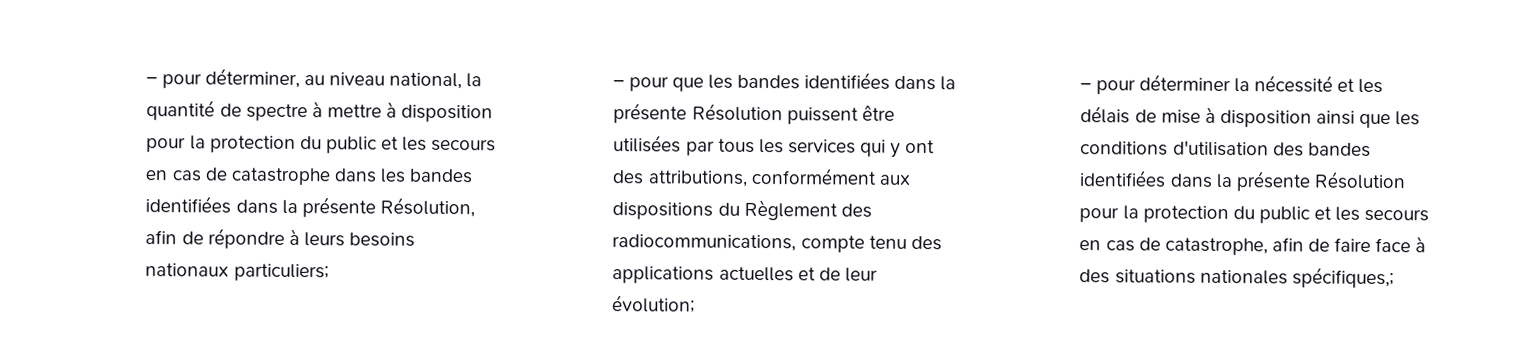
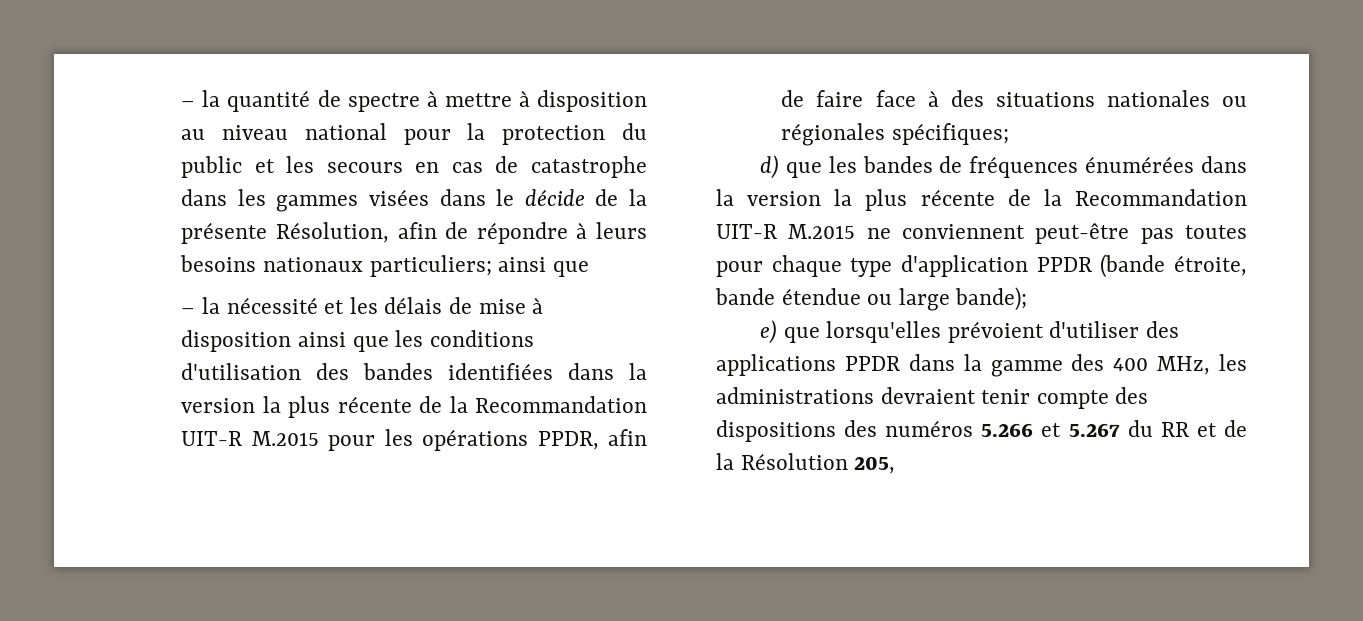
[146,68,463,90] – pour déterminer, au niveau national, -> [181,101,196,107] –
(494, 113) none -> [181,123,387,140] au niveau national
[409,168,474,184] [145,196,278,214] bandes identifiées dans -> [276,189,619,212] gammes visées dans le décide de
[613,72,957,92] [613,103,895,125] [613,135,936,158] [612,167,911,187] [612,199,872,221] [612,234,942,253] [612,266,878,284] [612,295,696,313] [1080,74,1231,95] // – pour que les bandes identifiées dans la présente Résolution puissent être utilisées par tous les services qui y ont des attributions, conformément aux dispositions du Règlement des radiocommunications, compte tenu des applications actuelles et de leur évolution; // – pour déterminer -> [498,257,589,277] [181,308,196,314] ainsi que // –
[1235,171,1406,192] [1079,205,1430,224] [1079,237,1268,256] présente Résolution pour la protection du public et les secours en cas de catastrophe, -> [181,396,647,418] [181,429,599,451] version la plus récente de la Recommandation UIT-R M.2015 pour les opérations PPDR,
[1291,267,1394,289] spécifiques,; -> [1222,96,1247,107] [781,123,1009,146] [759,155,1247,179] [716,189,1247,211] [716,223,1247,244] [716,254,1247,278] [715,287,1028,311] [759,320,1179,344] [716,354,1247,377] [716,387,1149,409] [716,420,1247,442] [716,453,896,474] ou régionales spécifiques; // d) que les bandes de fréquences énumérées dans la version la plus récente de la Recommandation UIT-R M.2015 ne conviennent peut-être pas toutes pour chaque type d'application PPDR (bande étroite, bande étendue ou large bande); // e) que lorsqu'elles prévoient d'utiliser des applications PPDR dans la gamme des 400 MHz, les administrations devraient tenir compte des dispositions des numéros 5.266 et 5.267 du RR et de la Résolution 205,

